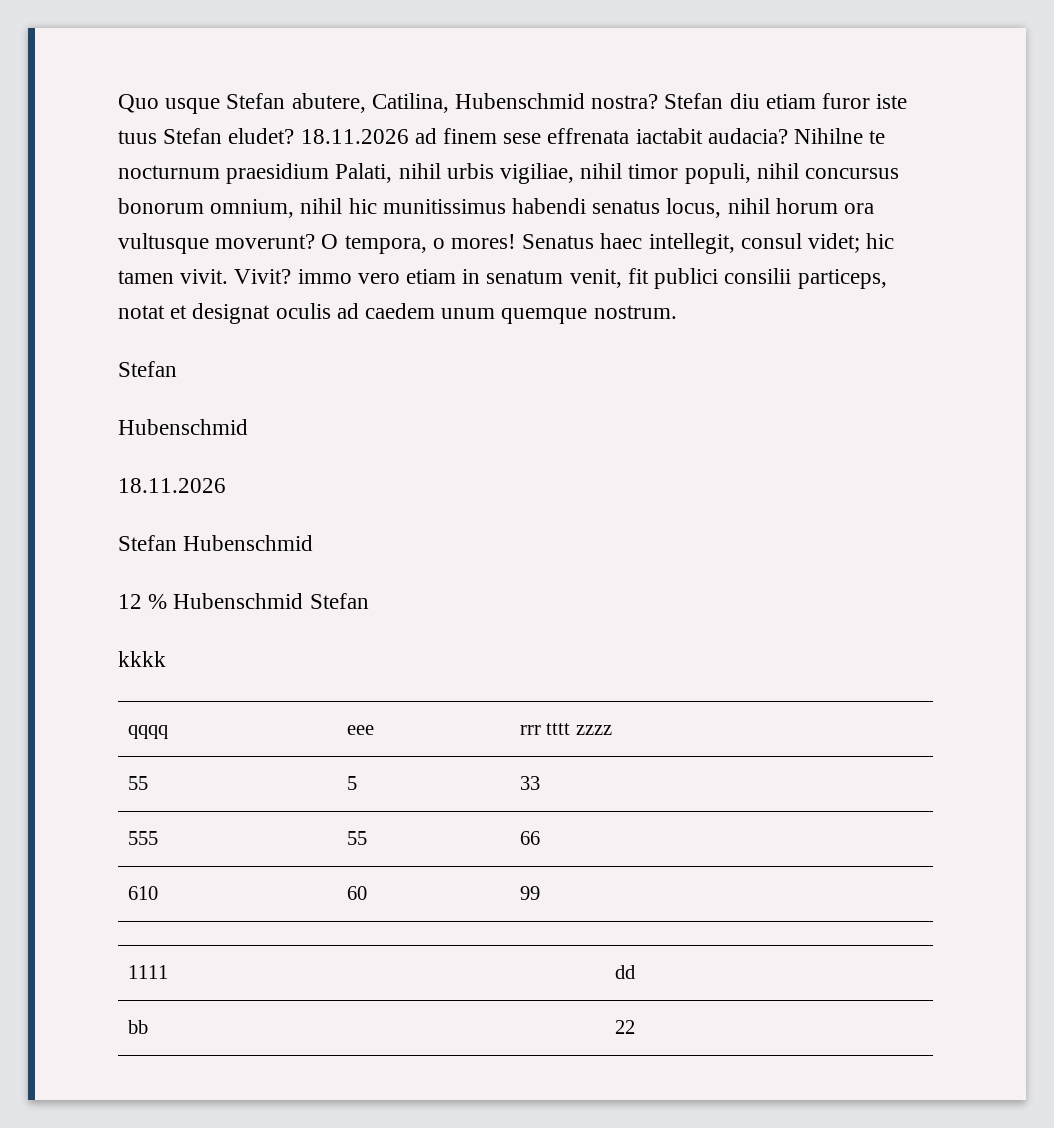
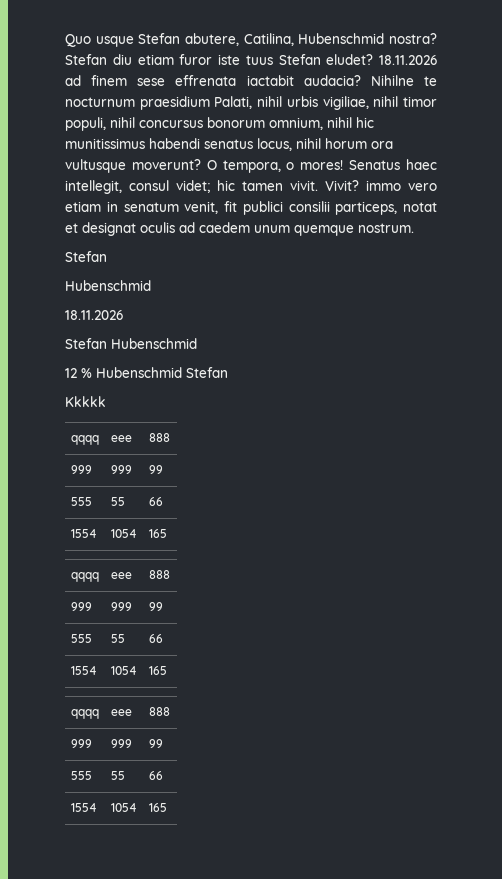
[118,651,166,667] [127,725,168,739] [346,725,374,735] [519,723,612,735] [127,776,148,790] [346,776,357,790] [519,776,540,790] [127,831,158,845] [346,831,367,845] [519,831,540,845] [127,886,158,900] [346,886,367,900] [519,886,540,900] [127,965,168,979] [614,965,635,979] [127,1020,148,1034] [614,1020,635,1034] kkkk // qqqq | eee | rrr tttt zzzz // 55 | 5 | 33 // 555 | 55 | 66 // 610 | 60 | 99 // 1111 | dd // bb | 22 -> [65,396,106,407] [70,435,99,445] [110,435,132,442] [148,433,170,442] [70,465,92,474] [110,465,132,474] [148,465,163,474] [70,497,92,506] [110,497,125,506] [148,497,163,506] [70,529,97,538] [110,529,137,538] [148,529,167,538] [70,572,99,582] [110,572,132,579] [148,570,170,579] [70,602,92,611] [110,602,132,611] [148,602,163,611] [70,634,92,643] [110,634,125,643] [148,634,163,643] [70,666,97,675] [110,666,137,675] [148,666,167,675] [70,709,99,719] [110,709,132,716] [148,707,170,716] [70,739,92,748] [110,739,132,748] [148,739,163,748] [70,771,92,780] [110,771,125,780] [148,771,163,780] [70,803,97,812] [110,803,137,812] [148,803,167,812] Kkkkk // qqqq | eee | 888 // 999 | 999 | 99 // 555 | 55 | 66 // 1554 | 1054 | 165 // qqqq | eee | 888 // 999 | 999 | 99 // 555 | 55 | 66 // 1554 | 1054 | 165 // qqqq | eee | 888 // 999 | 999 | 99 // 555 | 55 | 66 // 1554 | 1054 | 165

